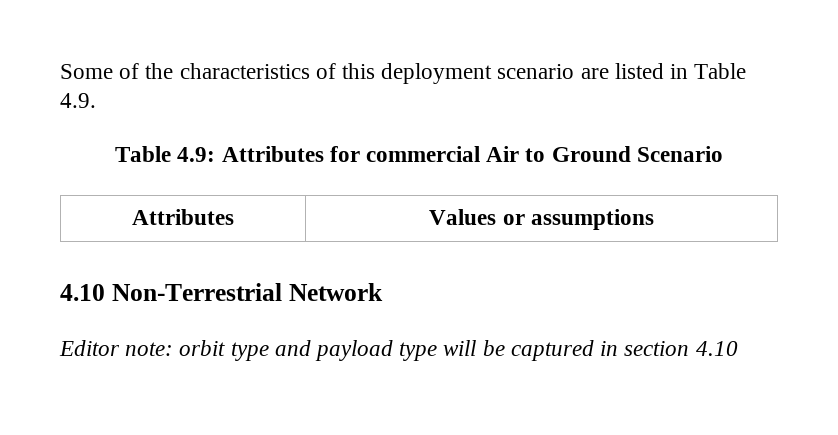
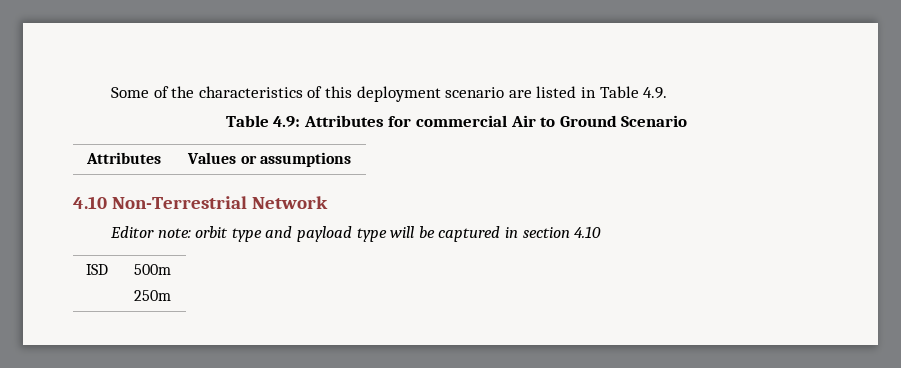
(738, 348) none -> [85,264,108,275] [133,264,171,275] [133,290,171,301] // ISD | 500m // 250m

